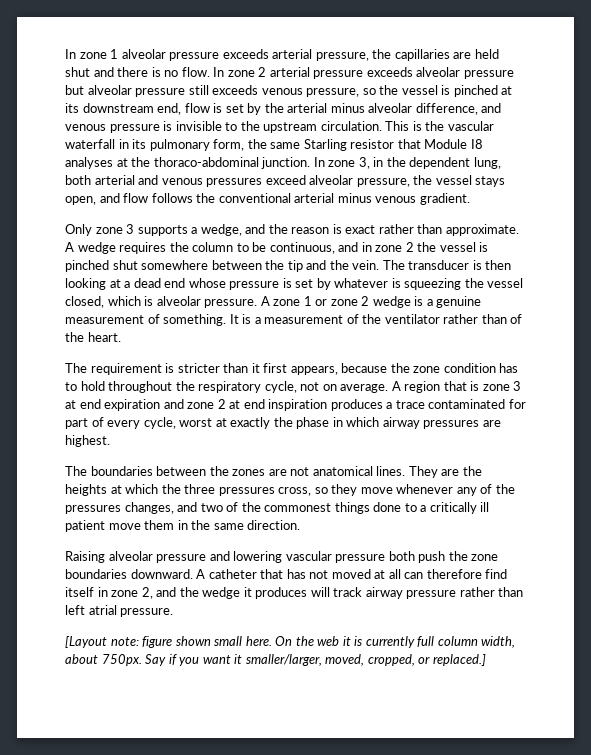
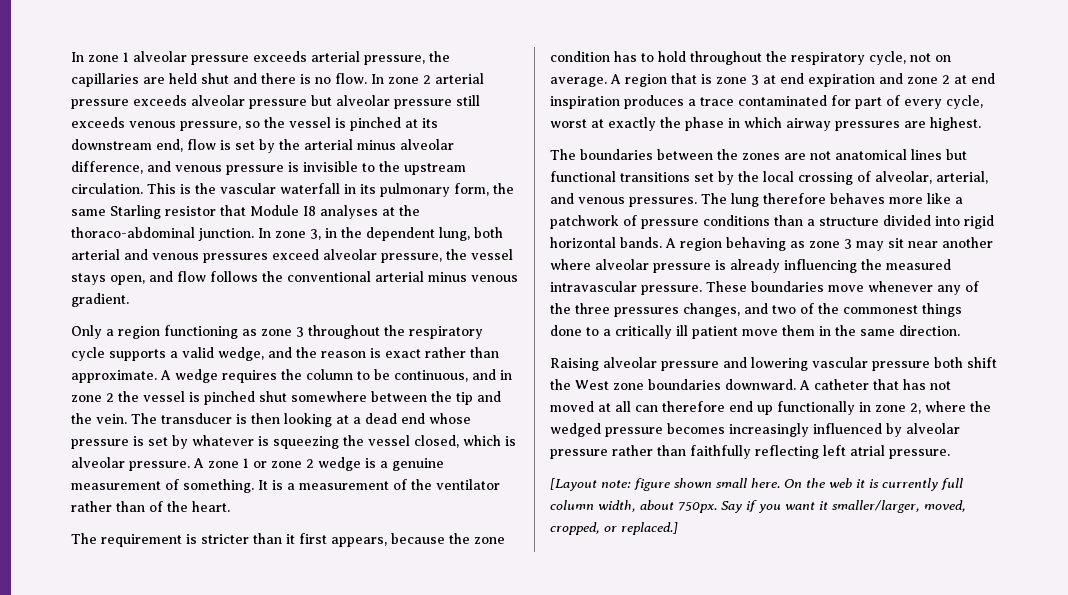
[95,224,135,234] zone 3 -> [106,325,483,339] [71,347,105,361] a region functioning as zone 3 throughout the respiratory cycle
(198, 230) none -> [182,347,214,358] valid
[376,466,482,478] [65,484,358,496] lines. They are the heights at which the three pressures cross, so they -> [911,149,967,160] [550,171,988,185] [550,193,963,207] [550,215,994,229] [550,237,993,251] [550,259,951,273] [550,281,824,295] lines but functional transitions set by the local crossing of alveolar, arterial, and venous pressures. The lung therefore behaves more like a patchwork of pressure conditions than a structure divided into rigid horizontal bands. A region behaving as zone 3 may sit near another where alveolar pressure is already influencing the measured intravascular pressure. These boundaries
(515, 489) none -> [575,303,610,314] three
[418,551,468,563] push the -> [967,357,997,368] [550,379,609,390] shift the West
[485,569,508,579] [65,587,403,599] find itself in zone 2, and the wedge it produces will track airway -> [729,401,991,415] [550,423,960,437] end up functionally in zone 2, where the wedged pressure becomes increasingly influenced by alveolar
(524, 592) none -> [690,445,819,459] faithfully reflecting

